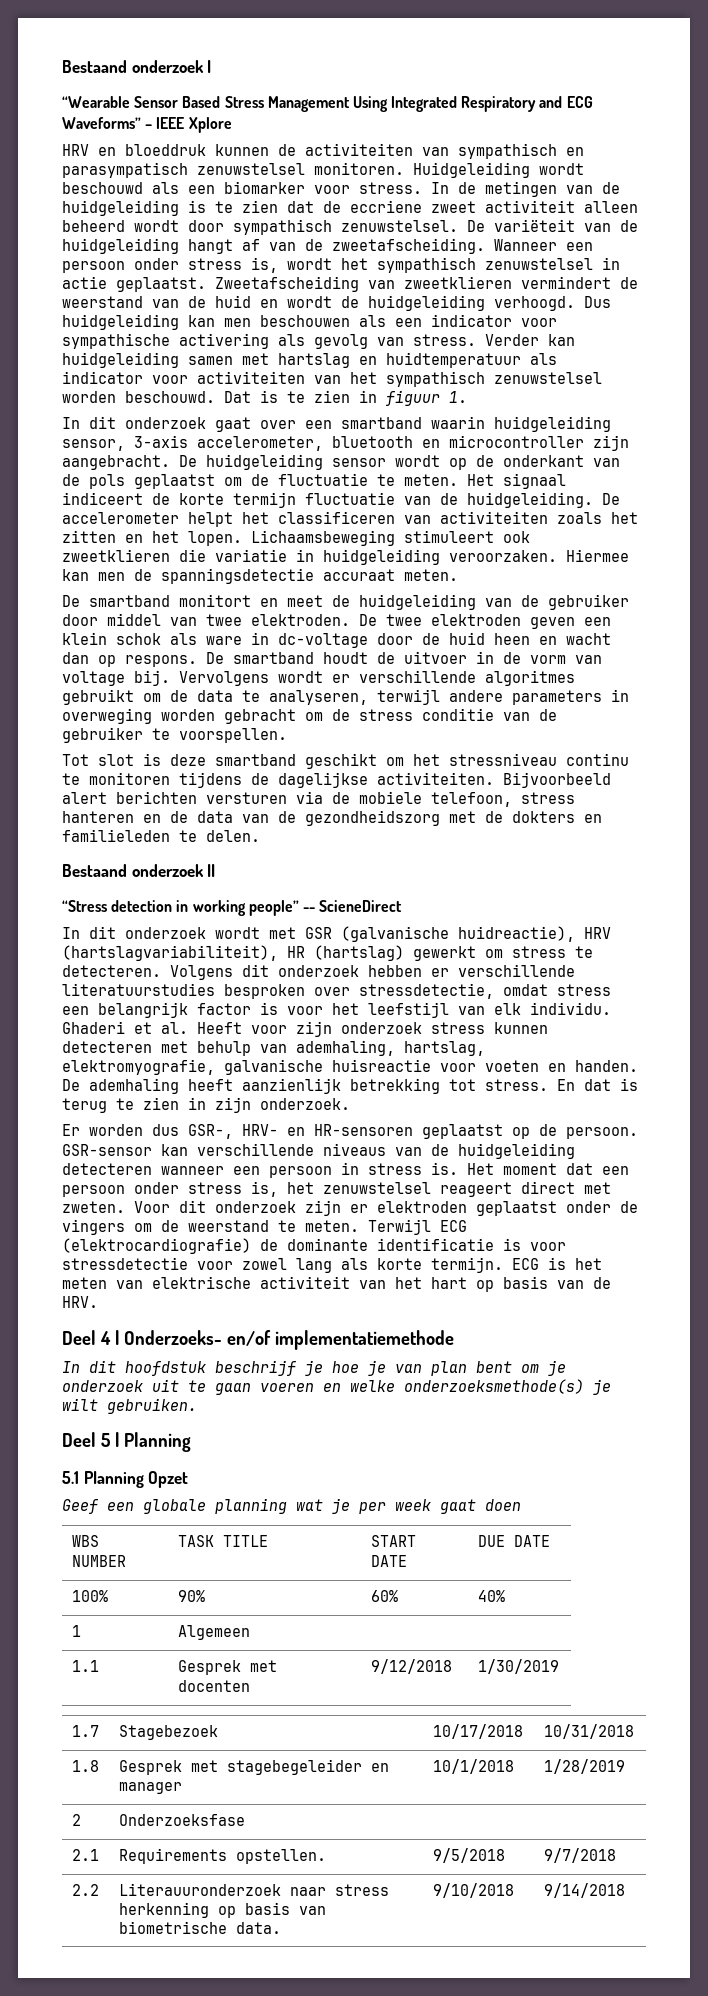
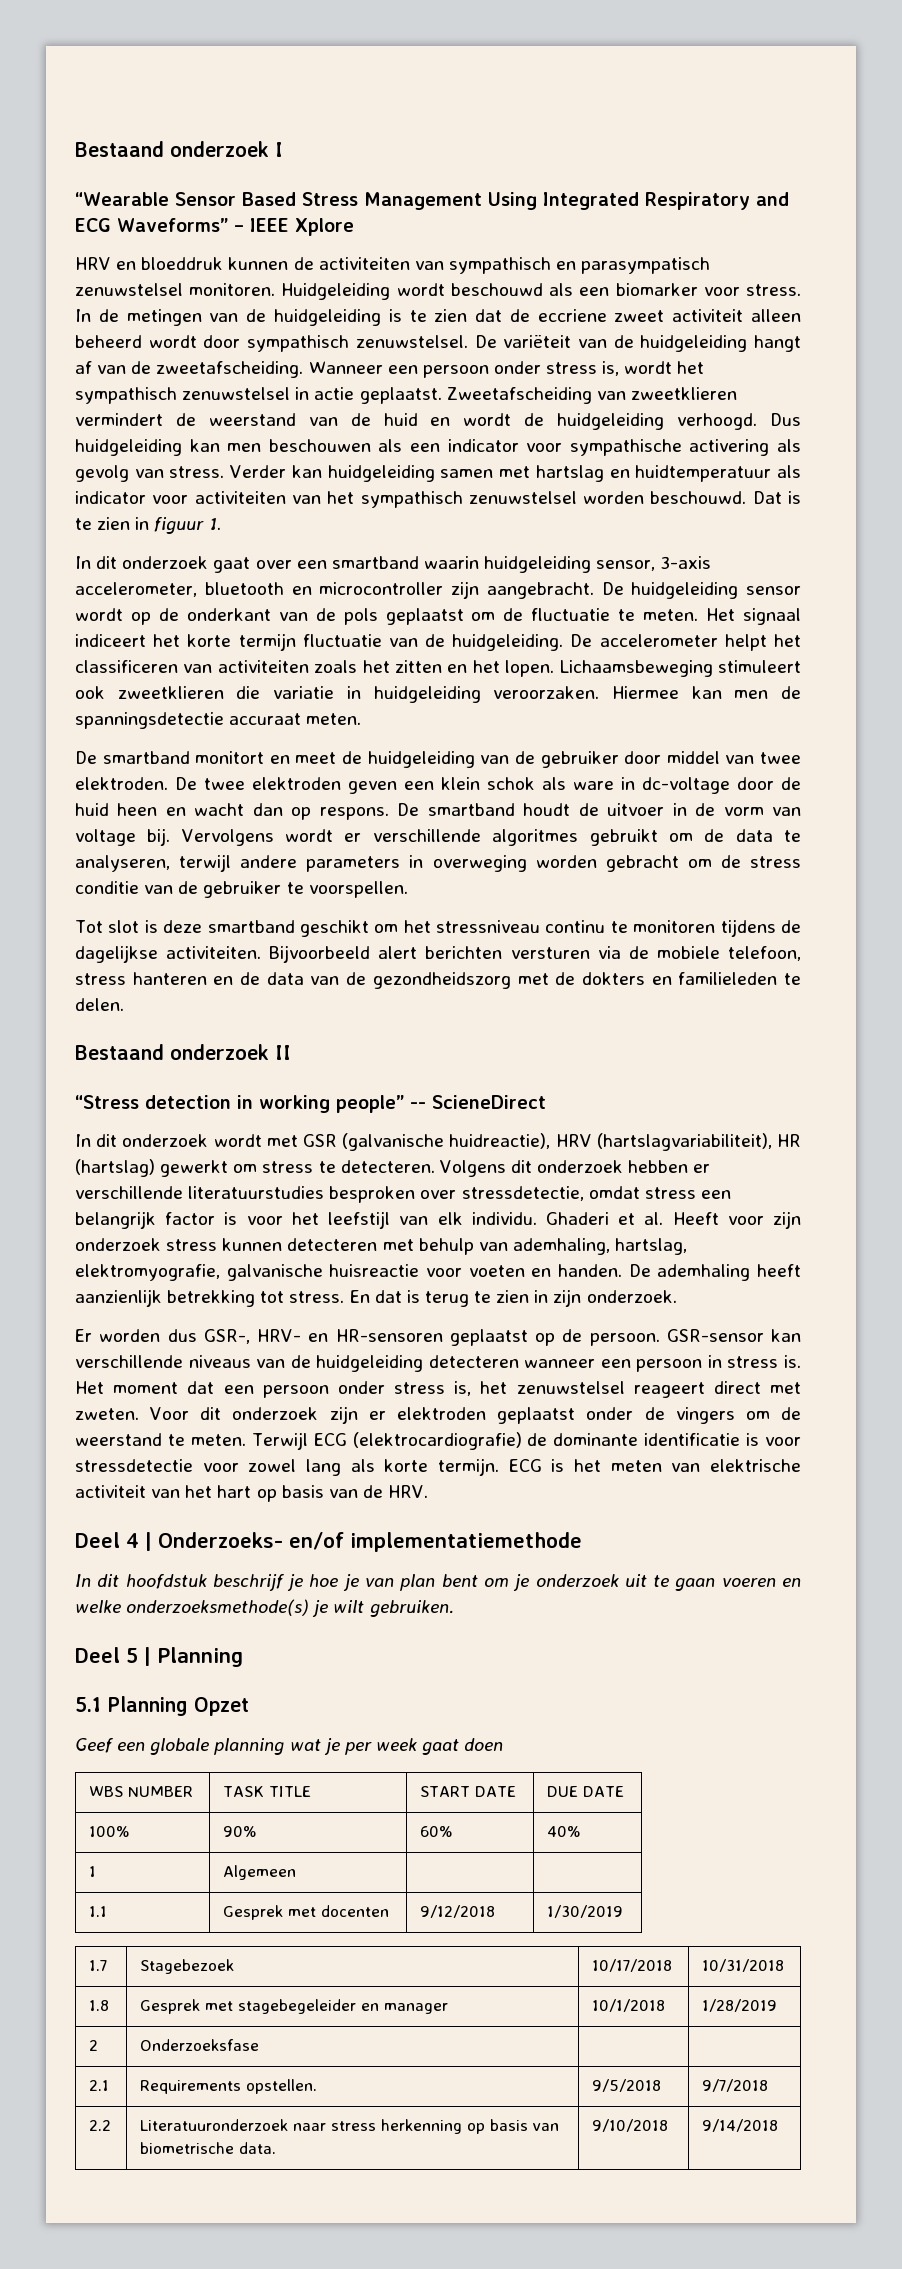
[152,493,170,505] de -> [153,634,181,647] het
[118,1883,281,1896] Literauuronderzoek -> [140,2119,289,2131] Literatuuronderzoek

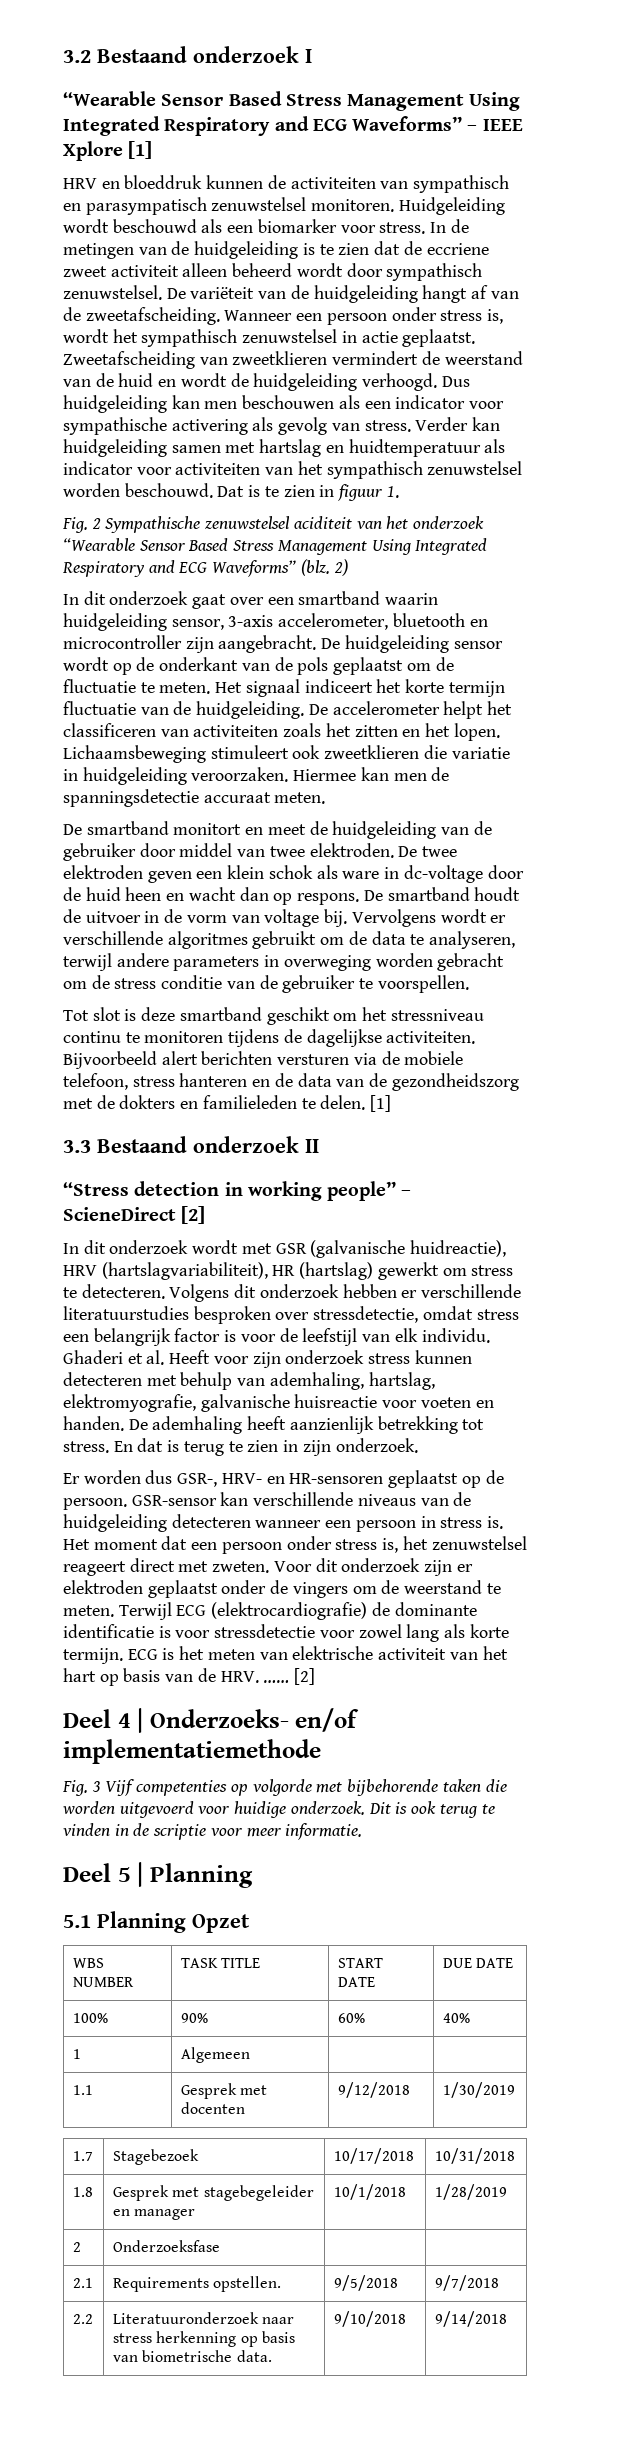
(75, 149) none -> [63,50,91,63] 3.2
(354, 227) none -> [128,141,153,159] [1]
(221, 524) none -> [62,516,485,533] [63,538,488,555] [62,559,348,577] // Fig. 2 Sympathische zenuwstelsel aciditeit van het onderzoek “Wearable Sensor Based Stress Management Using Integrated Respiratory and ECG Waveforms” (blz. 2)
(124, 1004) // -> [370,1095,392,1112] [63,1140,91,1153] [1] // 3.3
[410,1102,426,1109] -- -> [401,1190,412,1196] –
(546, 1102) none -> [181,1206,206,1224] [2]
[291,1212,319,1225] het -> [279,1328,298,1342] de
(429, 1491) none -> [263,1668,316,1685] …… [2]
[75,1574,801,1591] [75,1599,454,1617] In dit hoofdstuk beschrijf je hoe je van plan bent om je onderzoek uit te gaan voeren en welke onderzoeksmethode(s) je wilt gebruiken. -> [62,1779,507,1796] [62,1801,495,1818] [63,1823,363,1840] Fig. 3 Vijf competenties op volgorde met bijbehorende taken die worden uitgevoerd voor huidige onderzoek. Dit is ook terug te vinden in de scriptie voor meer informatie.
[75,1738,504,1755] // Geef een globale planning wat je per week gaat doen -> (250, 1923) none

